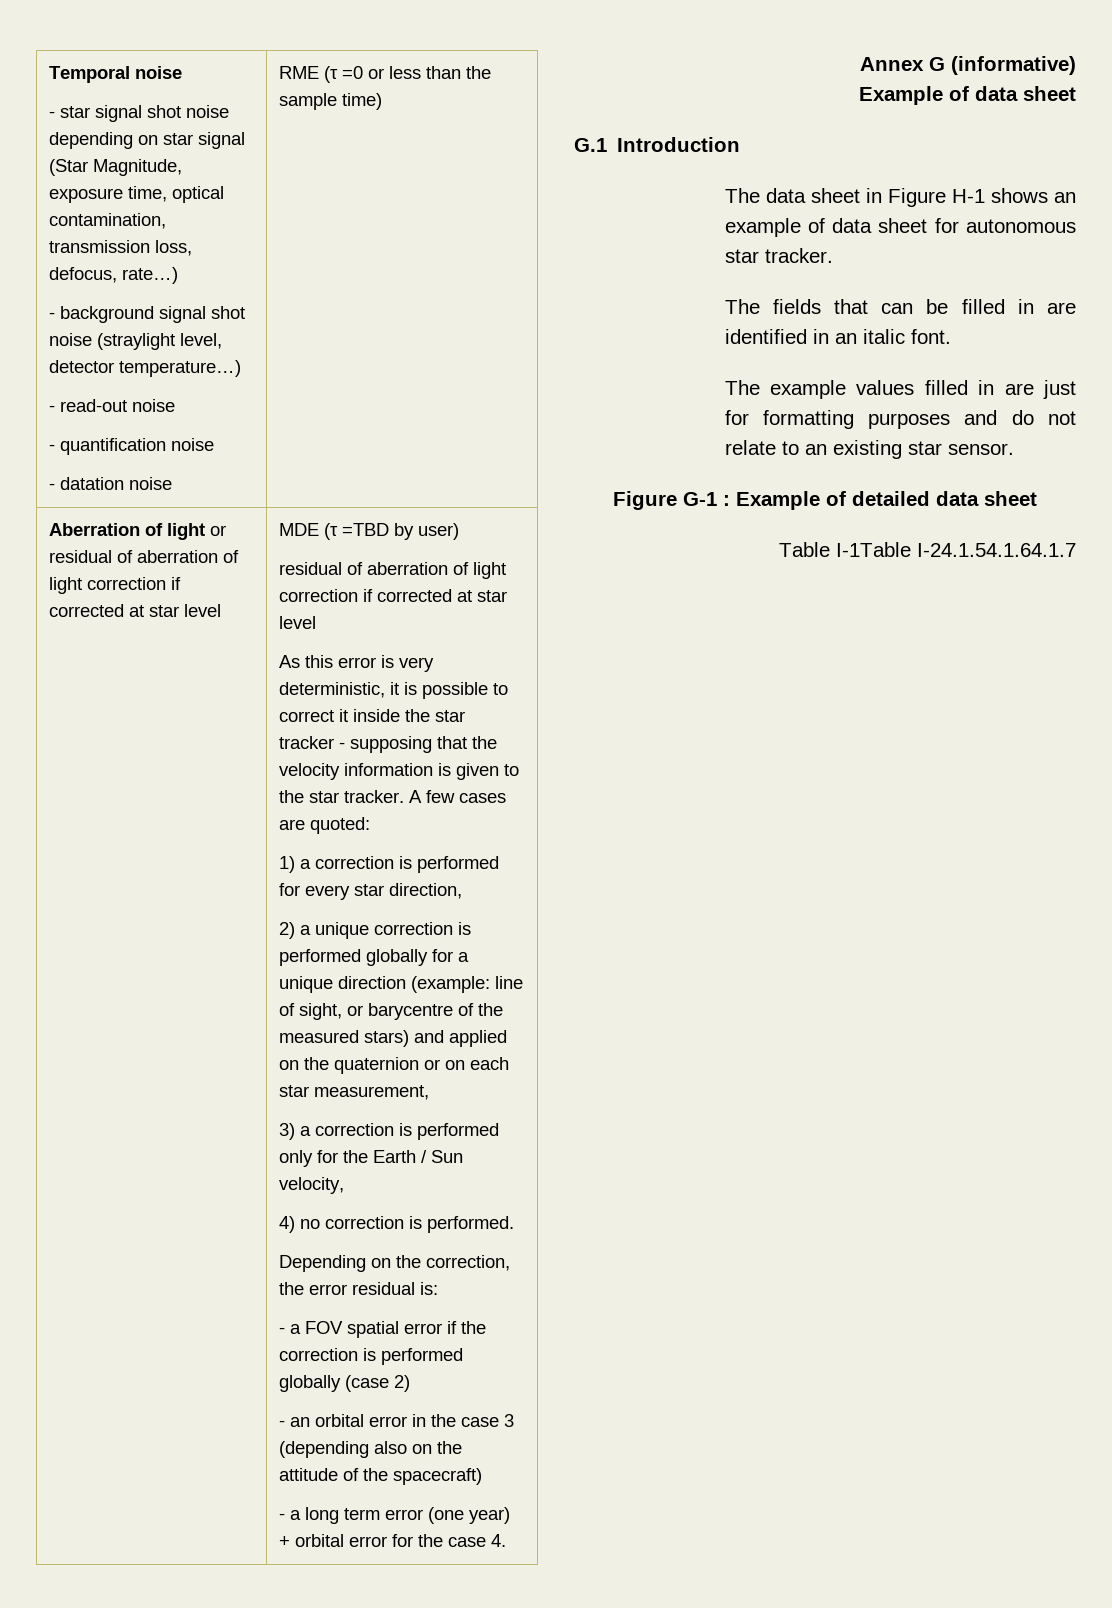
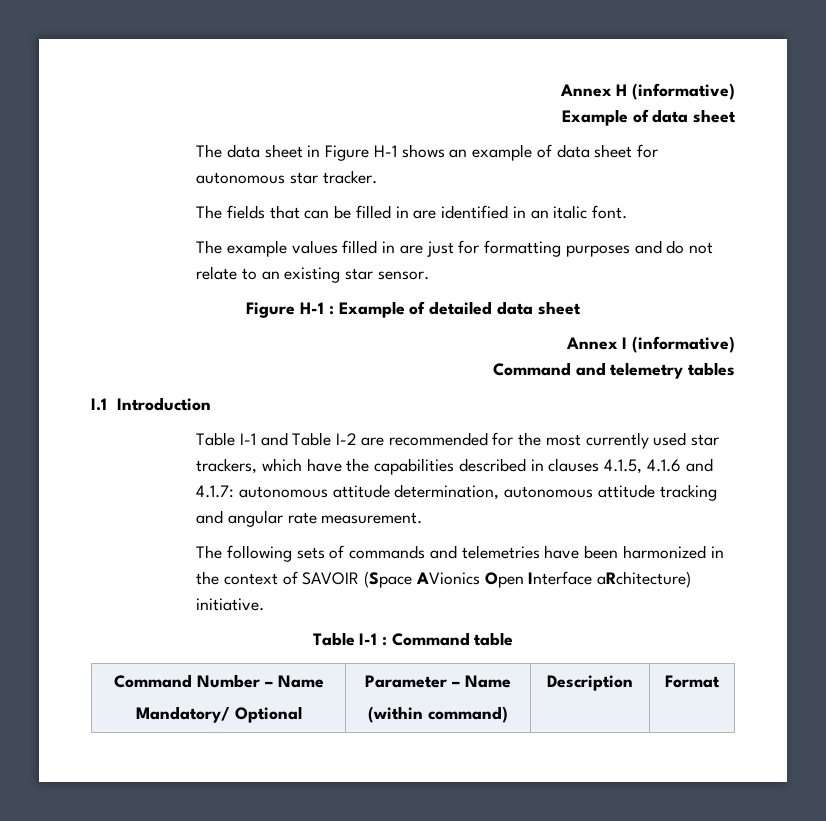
[49,66,183,83] [49,105,230,122] [49,132,246,149] [49,159,183,176] [49,186,225,203] [49,213,167,229] [49,240,193,256] [49,267,179,284] [49,306,246,323] [49,333,223,350] [49,360,242,377] [49,399,176,412] [49,438,215,455] [49,477,173,490] [279,66,492,83] [279,93,383,110] [49,523,227,540] [49,550,240,563] [49,577,182,594] [49,604,222,617] [279,523,460,540] [279,562,507,579] [279,589,508,602] [279,616,317,629] [279,655,435,672] [279,682,509,699] [279,709,466,722] [279,736,498,753] [279,763,520,780] [279,790,507,803] [279,817,371,834] [279,856,500,873] [279,883,463,900] [279,922,472,939] [279,949,470,966] [279,976,524,993] [279,1003,504,1020] [279,1030,508,1047] [279,1057,510,1074] [279,1085,430,1100] [279,1123,500,1140] [279,1150,464,1167] [279,1177,345,1194] [279,1216,515,1233] [279,1255,511,1272] [279,1282,439,1295] [279,1321,487,1338] [279,1348,464,1365] [279,1375,411,1392] [279,1414,515,1427] [279,1441,463,1458] [279,1468,483,1485] [279,1507,511,1524] [279,1534,507,1547] [860,57,945,71] Temporal noise // - star signal shot noise depending on star signal (Star Magnitude, exposure time, optical contamination, transmission loss, defocus, rate…) // - background signal shot noise (straylight level, detector temperature…) // - read-out noise // - quantification noise // - datation noise | RME (τ =0 or less than the sample time) // Aberration of light or residual of aberration of light correction if corrected at star level | MDE (τ =TBD by user) // residual of aberration of light correction if corrected at star level // As this error is very deterministic, it is possible to correct it inside the star tracker - supposing that the velocity information is given to the star tracker. A few cases are quoted: // 1) a correction is performed for every star direction, // 2) a unique correction is performed globally for a unique direction (example: line of sight, or barycentre of the measured stars) and applied on the quaternion or on each star measurement, // 3) a correction is performed only for the Earth / Sun velocity, // 4) no correction is performed. // Depending on the correction, the error residual is: // - a FOV spatial error if the correction is performed globally (case 2) // - an orbital error in the case 3 (depending also on the attitude of the spacecraft) // - a long term error (one year) + orbital error for the case 4. // Annex G -> [559,84,628,97] Annex H
[574,137,741,152] // G.1 Introduction -> (737, 116) none
[683,492,717,506] G-1 -> [300,302,325,314] H-1
[779,542,1076,557] Table I-1Table I-24.1.54.1.64.1.7 -> [565,336,735,353] [492,362,735,379] [91,397,212,411] [196,432,719,449] [196,458,713,475] [196,484,717,501] [196,510,423,527] [196,545,724,562] [196,571,692,588] [196,598,265,611] [312,632,514,646] [113,674,324,688] [135,706,302,723] [365,675,511,688] [368,706,508,723] [547,675,633,691] [665,675,720,688] Annex I (informative) // Command and telemetry tables // I.1 Introduction // Table I-1 and Table I-2 are recommended for the most currently used star trackers, which have the capabilities described in clauses 4.1.5, 4.1.6 and 4.1.7: autonomous attitude determination, autonomous attitude tracking and angular rate measurement. // The following sets of commands and telemetries have been harmonized in the context of SAVOIR (Space AVionics Open Interface aRchitecture) initiative. // Table I-1 : Command table // Command Number – Name // Mandatory/ Optional | Parameter – Name // (within command) | Description | Format

